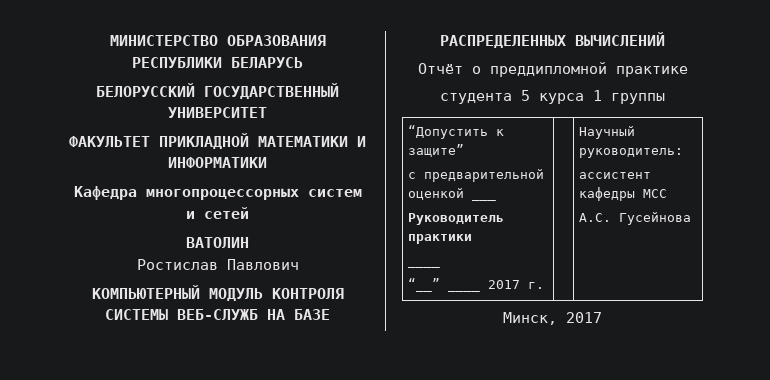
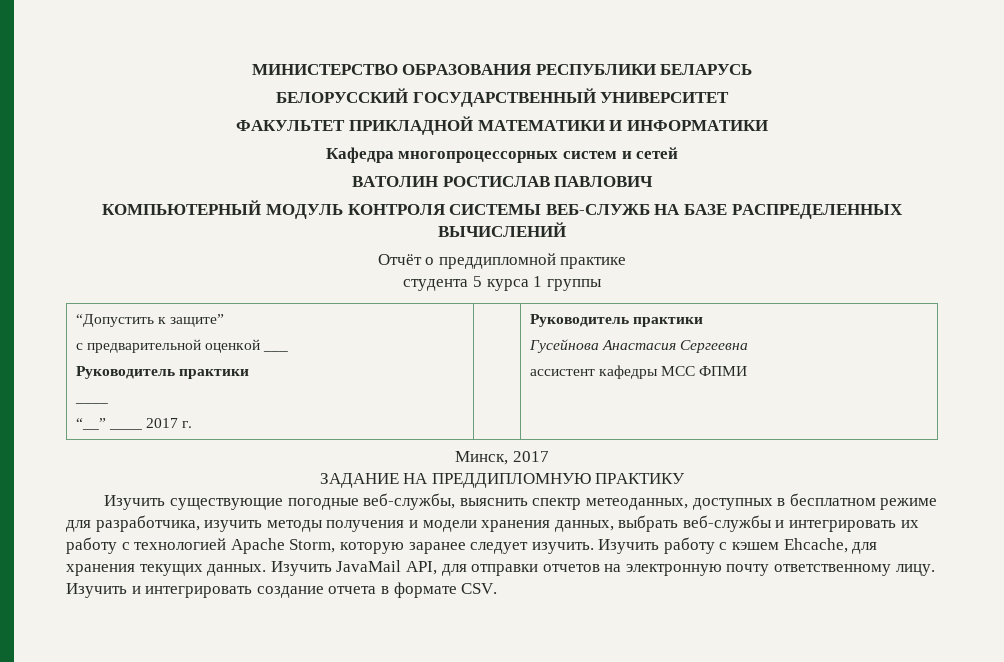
[136,259,299,270] // Ростислав Павлович -> [442,176,654,187] РОСТИСЛАВ ПАВЛОВИЧ
[579,126,636,139] [579,148,684,158] Научный руководитель: -> [529,314,703,327] [528,339,748,353] Руководитель практики // Гусейнова Анастасия Сергеевна
[579,212,692,225] // А.С. Гусейнова -> [699,366,748,376] ФПМИ
(602, 317) none -> [319,473,686,488] [104,493,938,510] [66,515,919,532] [66,537,878,554] [66,560,935,576] [66,582,498,598] // ЗАДАНИЕ НА ПРЕДДИПЛОМНУЮ ПРАКТИКУ // Изучить существующие погодные веб-службы, выяснить спектр метеоданных, доступных в бесплатном режиме для разработчика, изучить методы получения и модели хранения данных, выбрать веб-службы и интегрировать их работу с технологией Apache Storm, которую заранее следует изучить. Изучить работу с кэшем Ehcache, для хранения текущих данных. Изучить JavaMail API, для отправки отчетов на электронную почту ответственному лицу. Изучить и интегрировать создание отчета в формате CSV.

